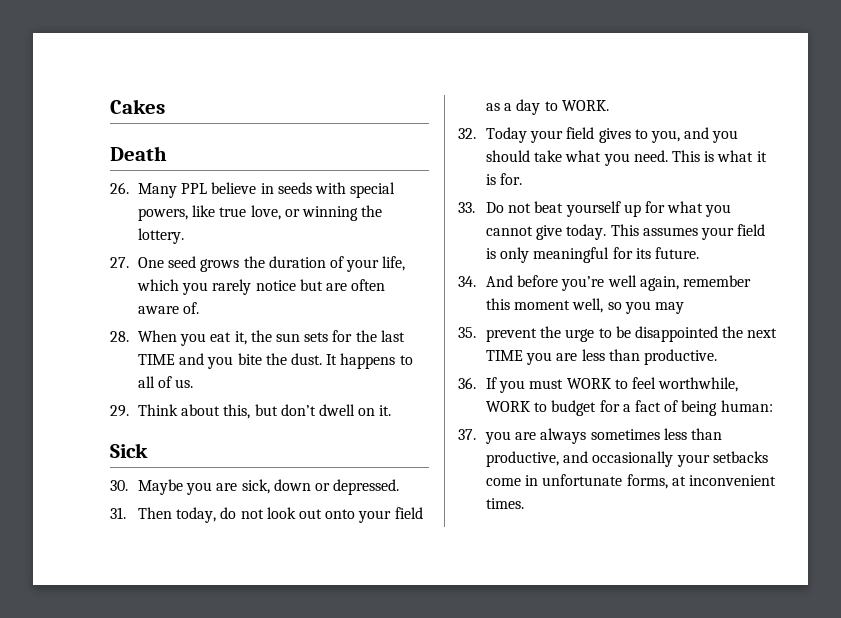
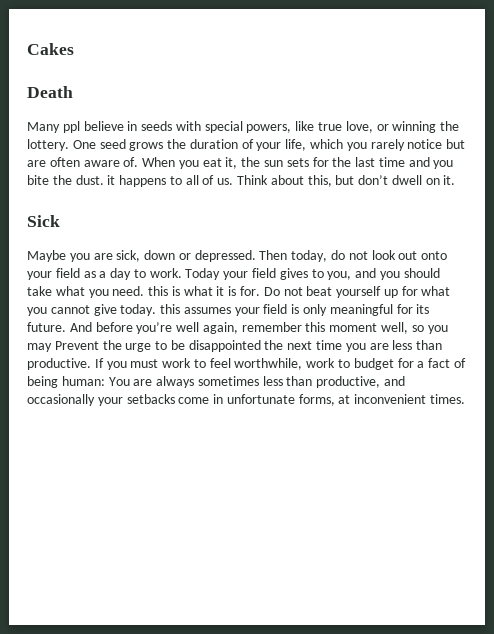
[110,182,208,198] 26. Many PPL -> [27,121,80,133] Many ppl
[110,257,129,268] // 27. -> (69, 145) none
[110,331,129,342] // 28. -> (139, 162) none
[138,354,176,365] TIME -> [378,157,405,167] time
[326,354,338,365] It -> [107,175,116,185] it
[110,405,129,417] // 29. -> (234, 181) none
[110,480,128,491] 30. -> (60, 221) none
[110,507,126,519] // 31. -> (256, 256) none
[561,100,609,111] [458,128,476,139] WORK. // 32. -> [149,268,182,278] work.
[672,150,701,162] This -> [148,286,169,296] this
[458,202,475,213] // 33. -> (261, 291) none
[610,224,639,236] This -> [160,304,181,314] this
[458,276,476,287] // 34. -> (66, 327) none
[458,327,538,342] // 35. prevent -> [54,341,99,350] Prevent
[486,350,524,361] TIME -> [316,340,343,350] time
[458,377,476,389] // 36. -> (91, 364) none
[566,378,611,389] WORK -> [162,358,192,368] work
[486,401,531,412] WORK -> [306,358,336,368] work
[458,429,512,444] // 37. you -> [108,377,130,386] You

